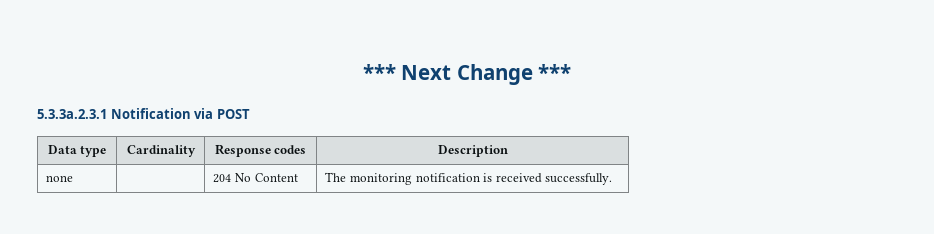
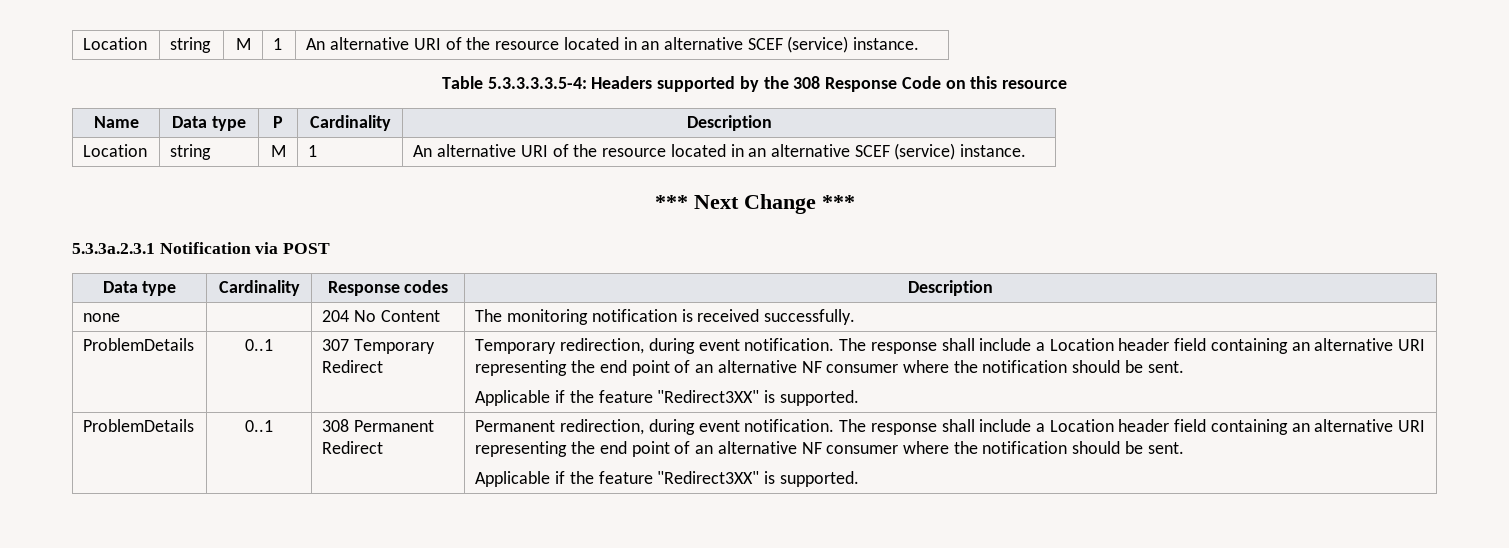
(362, 72) none -> [83,37,148,50] [170,37,212,53] [235,38,251,50] [273,38,283,50] [306,36,920,53] [442,76,1067,92] [93,116,139,128] [172,116,246,131] [273,116,283,128] [309,115,391,131] [686,115,772,131] [83,144,148,157] [170,144,212,160] [270,145,286,157] [308,145,318,157] [413,143,1027,160] Location | string | M | 1 | An alternative URI of the resource located in an alternative SCEF (service) instance. // Table 5.3.3.3.3.5-4: Headers supported by the 308 Response Code on this resource // Name | Data type | P | Cardinality | Description // Location | string | M | 1 | An alternative URI of the resource located in an alternative SCEF (service) instance. //
(613, 179) none -> [83,338,195,351] [245,339,273,351] [322,339,436,354] [322,360,384,373] [475,338,1426,354] [475,360,1184,376] [475,390,859,406] [83,419,195,432] [245,420,273,432] [322,419,435,432] [322,441,384,454] [475,419,1426,435] [475,441,1184,457] [475,471,859,487] // ProblemDetails | 0..1 | 307 Temporary Redirect | Temporary redirection, during event notification. The response shall include a Location header field containing an alternative URI representing the end point of an alternative NF consumer where the notification should be sent. // Applicable if the feature "Redirect3XX" is supported. // ProblemDetails | 0..1 | 308 Permanent Redirect | Permanent redirection, during event notification. The response shall include a Location header field containing an alternative URI representing the end point of an alternative NF consumer where the notification should be sent. // Applicable if the feature "Redirect3XX" is supported.

